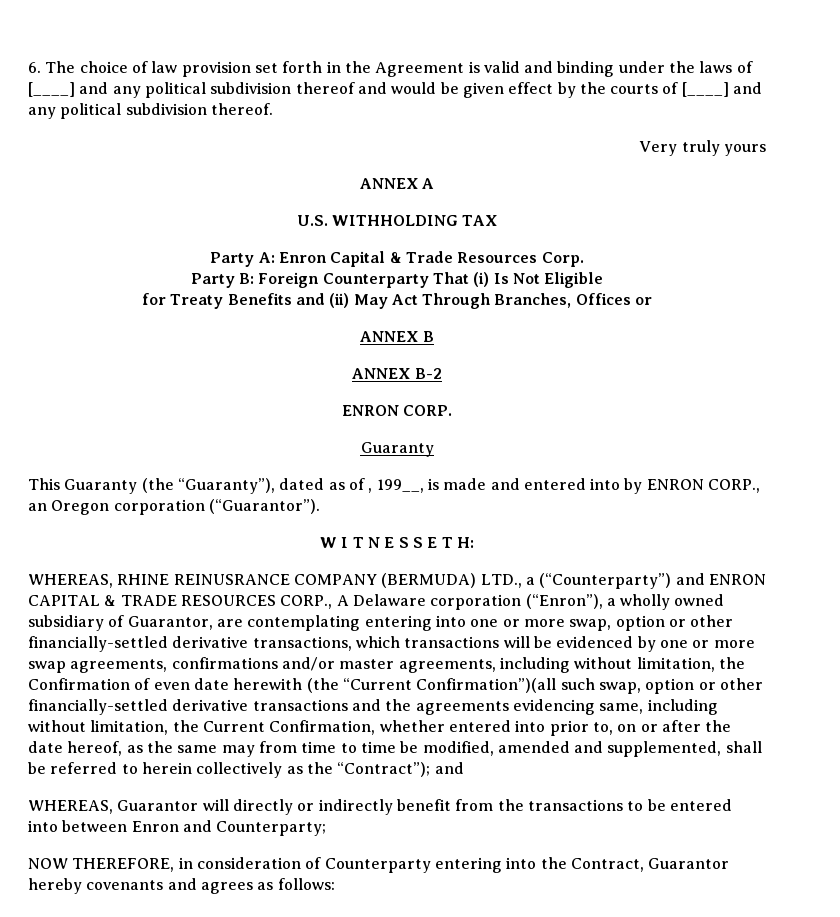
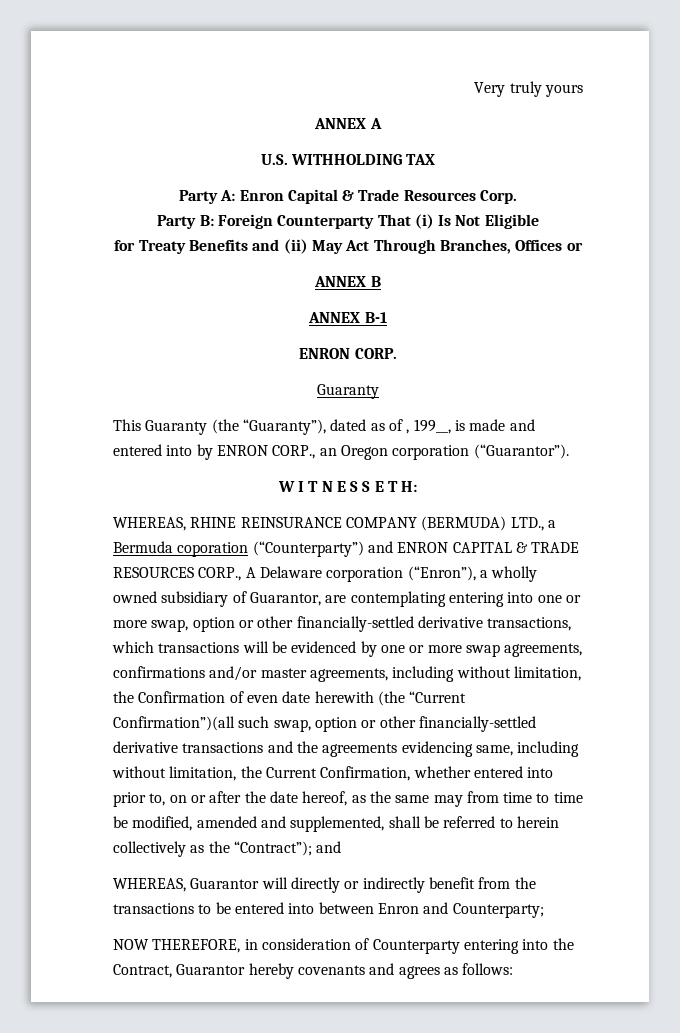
[28,61,753,77] [28,82,763,98] [28,103,273,119] 6. The choice of law provision set forth in the Agreement is valid and binding under the laws of [____] and any political subdivision thereof and would be given effect by the courts of [____] and any political subdivision thereof. // -> (474, 89) none
[414,368,442,379] B-2 -> [364,312,387,323] B-1
[173,574,290,585] REINUSRANCE -> [240,517,342,528] REINSURANCE
(535, 581) none -> [113,541,249,557] Bermuda coporation

